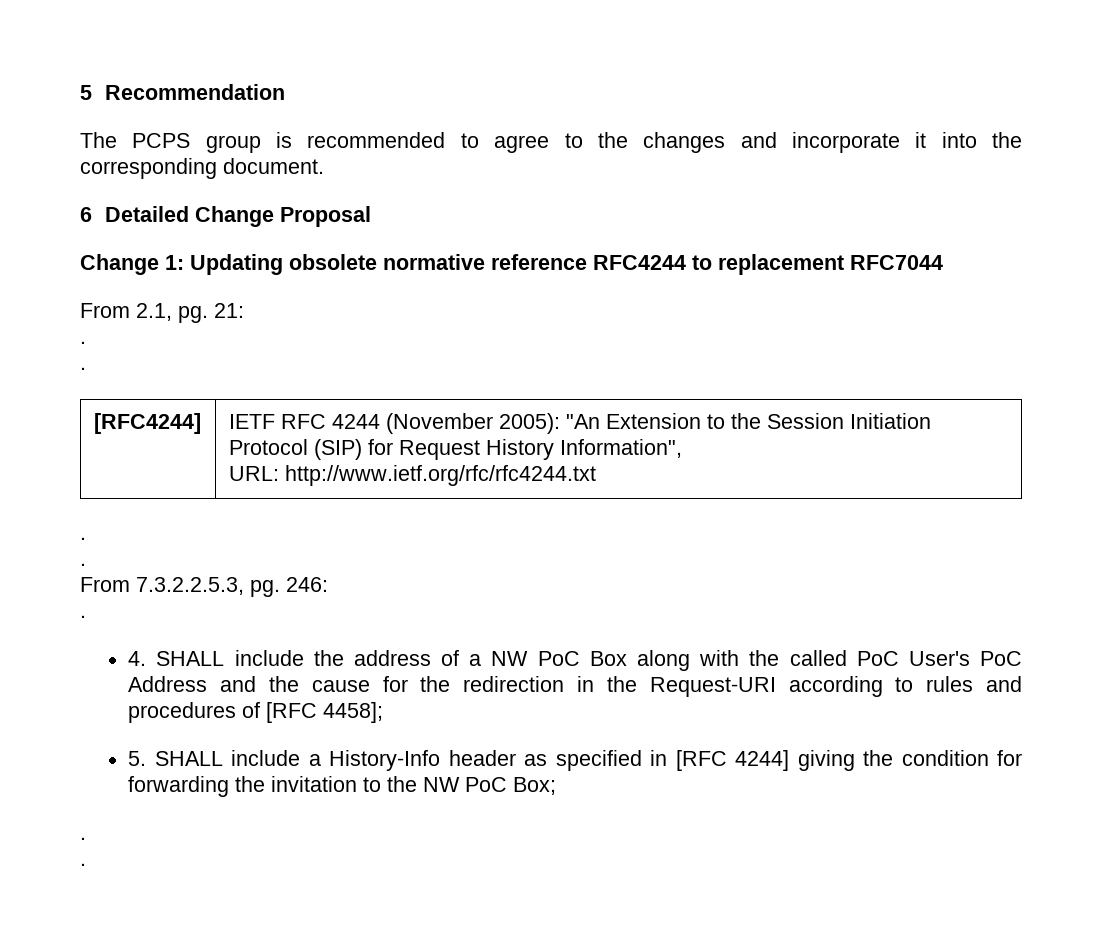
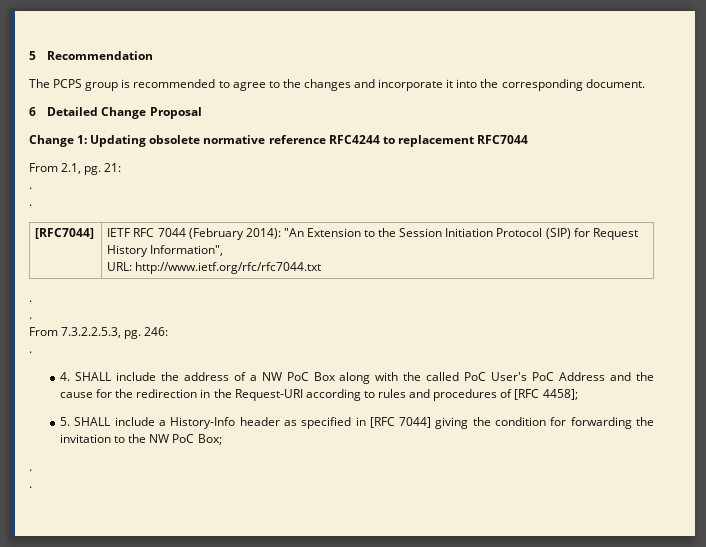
[93,413,201,434] [RFC4244] -> [35,228,95,239] [RFC7044]
[331,413,560,434] 4244 (November 2005): -> [157,228,281,240] 7044 (February 2014):
[284,465,596,486] http://www.ietf.org/rfc/rfc4244.txt -> [135,262,322,274] http://www.ietf.org/rfc/rfc7044.txt
[735,750,790,771] 4244] -> [399,417,432,428] 7044]

